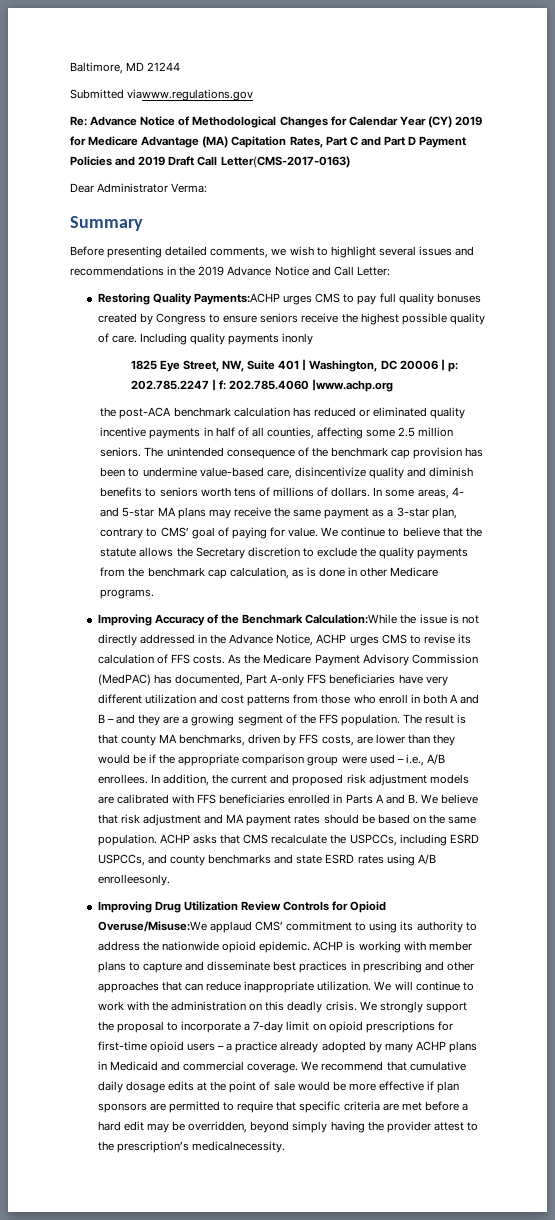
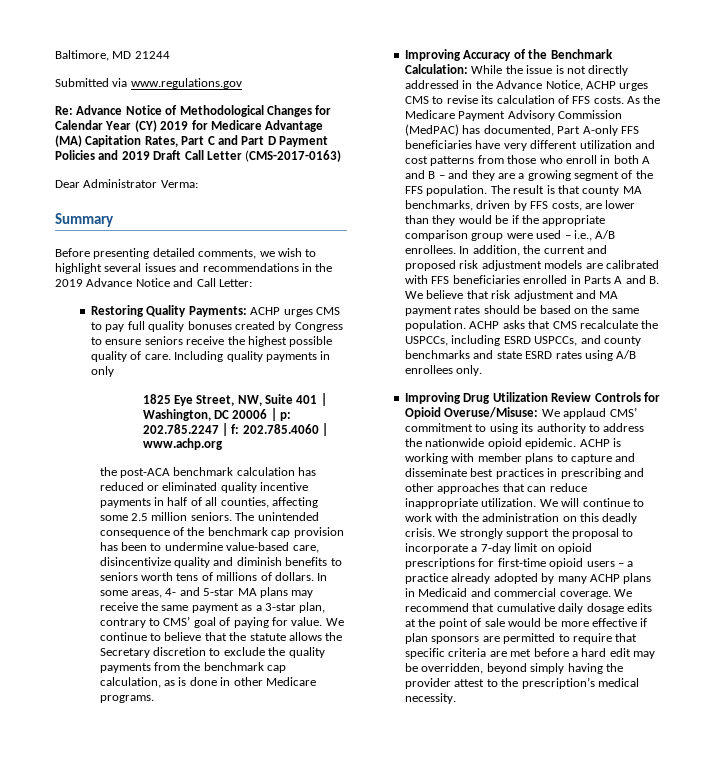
[127,89,254,101] viawww.regulations.gov -> [112,78,242,89] via www.regulations.gov
[220,156,350,168] Letter(CMS-2017-0163) -> [206,150,342,162] Letter (CMS-2017-0163)
[194,293,281,305] Payments:ACHP -> [188,306,281,317] Payments: ACHP
[282,333,314,345] inonly -> [320,351,331,360] [91,366,115,377] in only
[312,379,394,392] |www.achp.org -> [322,423,329,436] [142,438,223,450] | www.achp.org
[305,614,398,624] Calculation:While -> [405,64,503,74] Calculation: While
[97,874,170,886] enrolleesonly. -> [405,365,483,376] enrollees only.
[97,921,207,932] Overuse/Misuse:We -> [444,407,560,418] Overuse/Misuse: We
[192,1141,286,1153] medicalnecessity. -> [597,678,639,687] [405,693,457,704] medical necessity.

